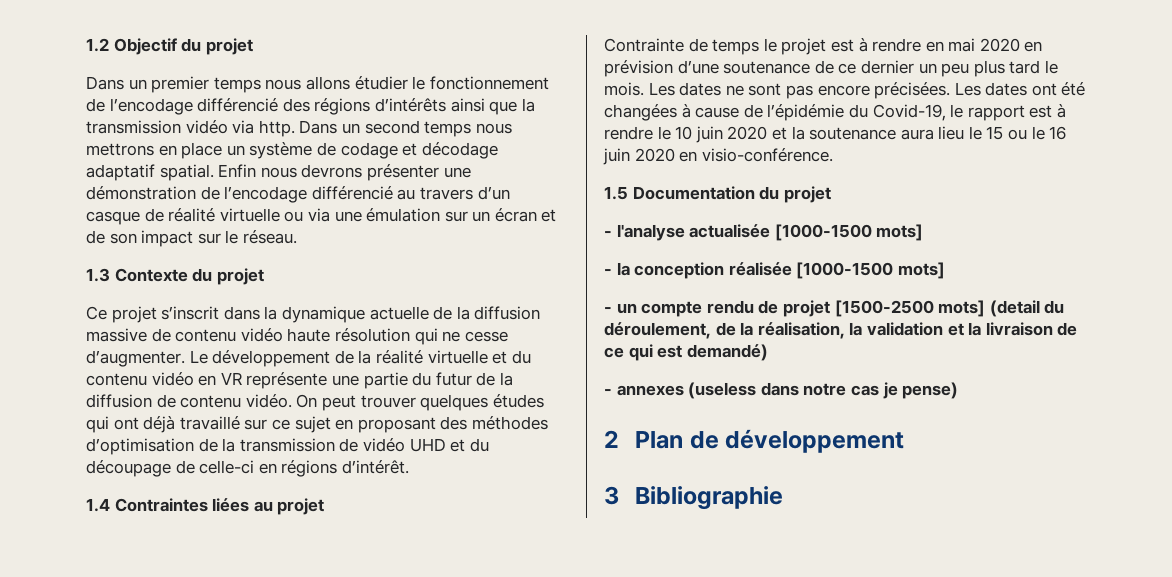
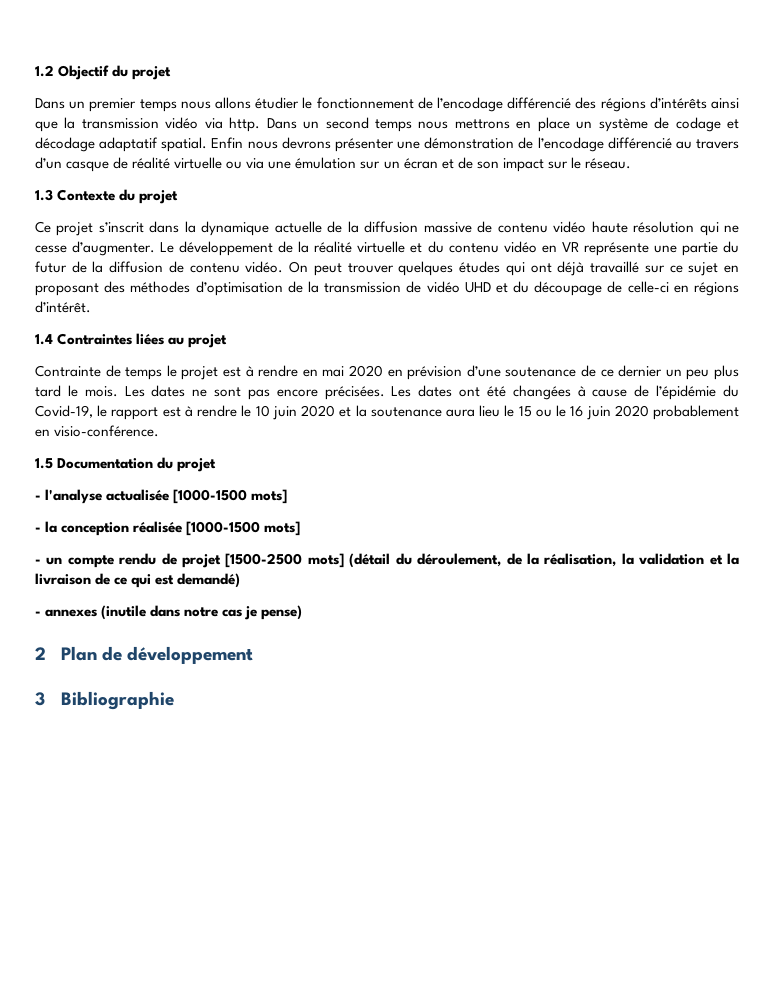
(675, 155) none -> [653,405,740,420] probablement
[989,300,1040,317] (detail -> [349,553,391,568] (détail
[688,382,757,399] (useless -> [101,605,147,620] (inutile

